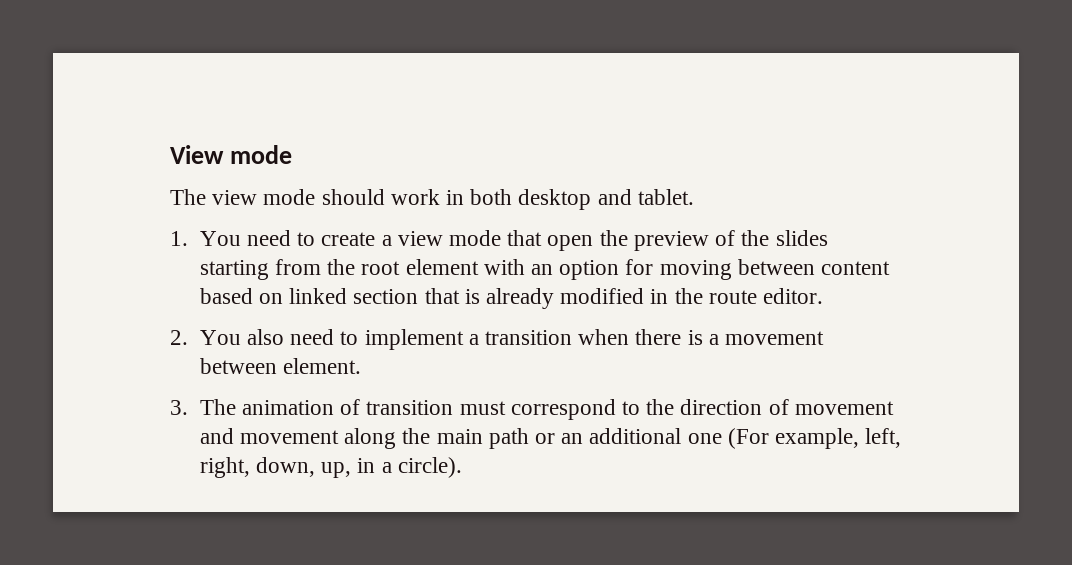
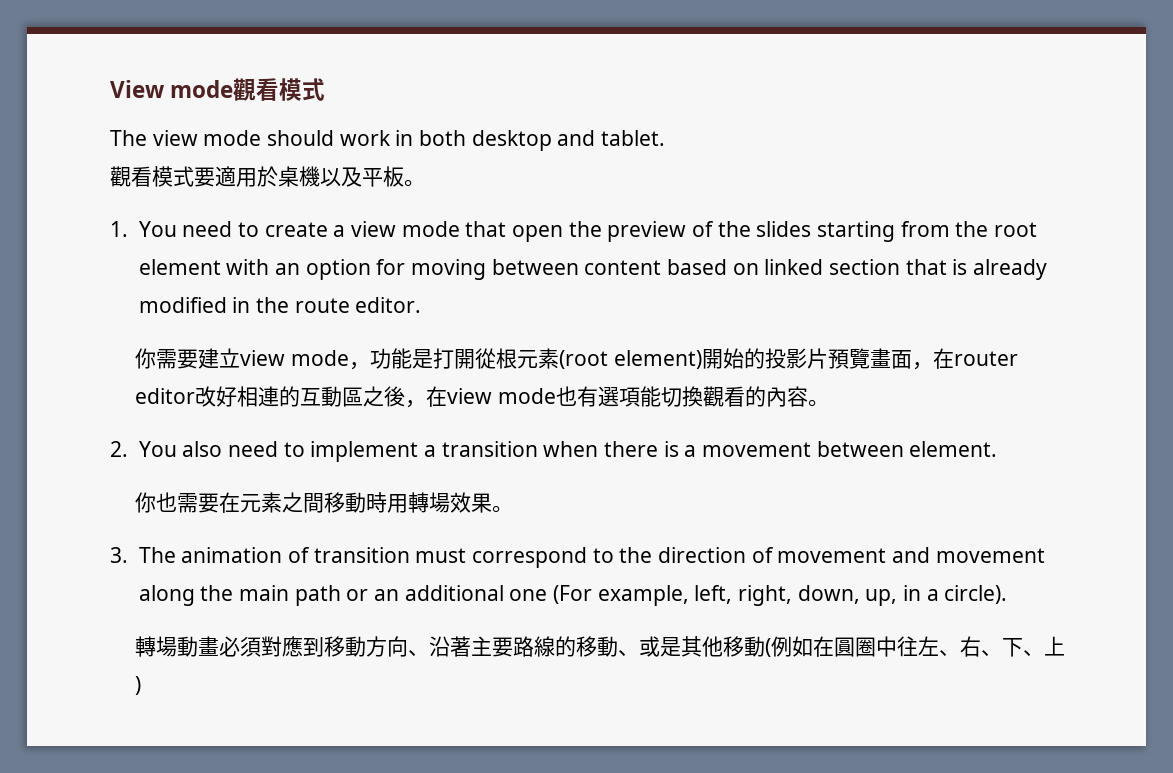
(293, 154) none -> [233,78,326,101] 觀看模式
(694, 197) none -> [110,166,425,187] // 觀看模式要適用於桌機以及平板。
(824, 296) none -> [135,348,1018,370] [135,386,830,408] // 你需要建立view mode，功能是打開從根元素(root element)開始的投影片預覽畫面，在router editor改好相連的互動區之後，在view mode也有選項能切換觀看的內容。
(361, 366) none -> [135,492,514,513] // 你也需要在元素之間移動時用轉場效果。
(462, 467) none -> [135,636,1066,657] [135,676,142,695] // 轉場動畫必須對應到移動方向、沿著主要路線的移動、或是其他移動(例如在圓圈中往左、右、下、上)

